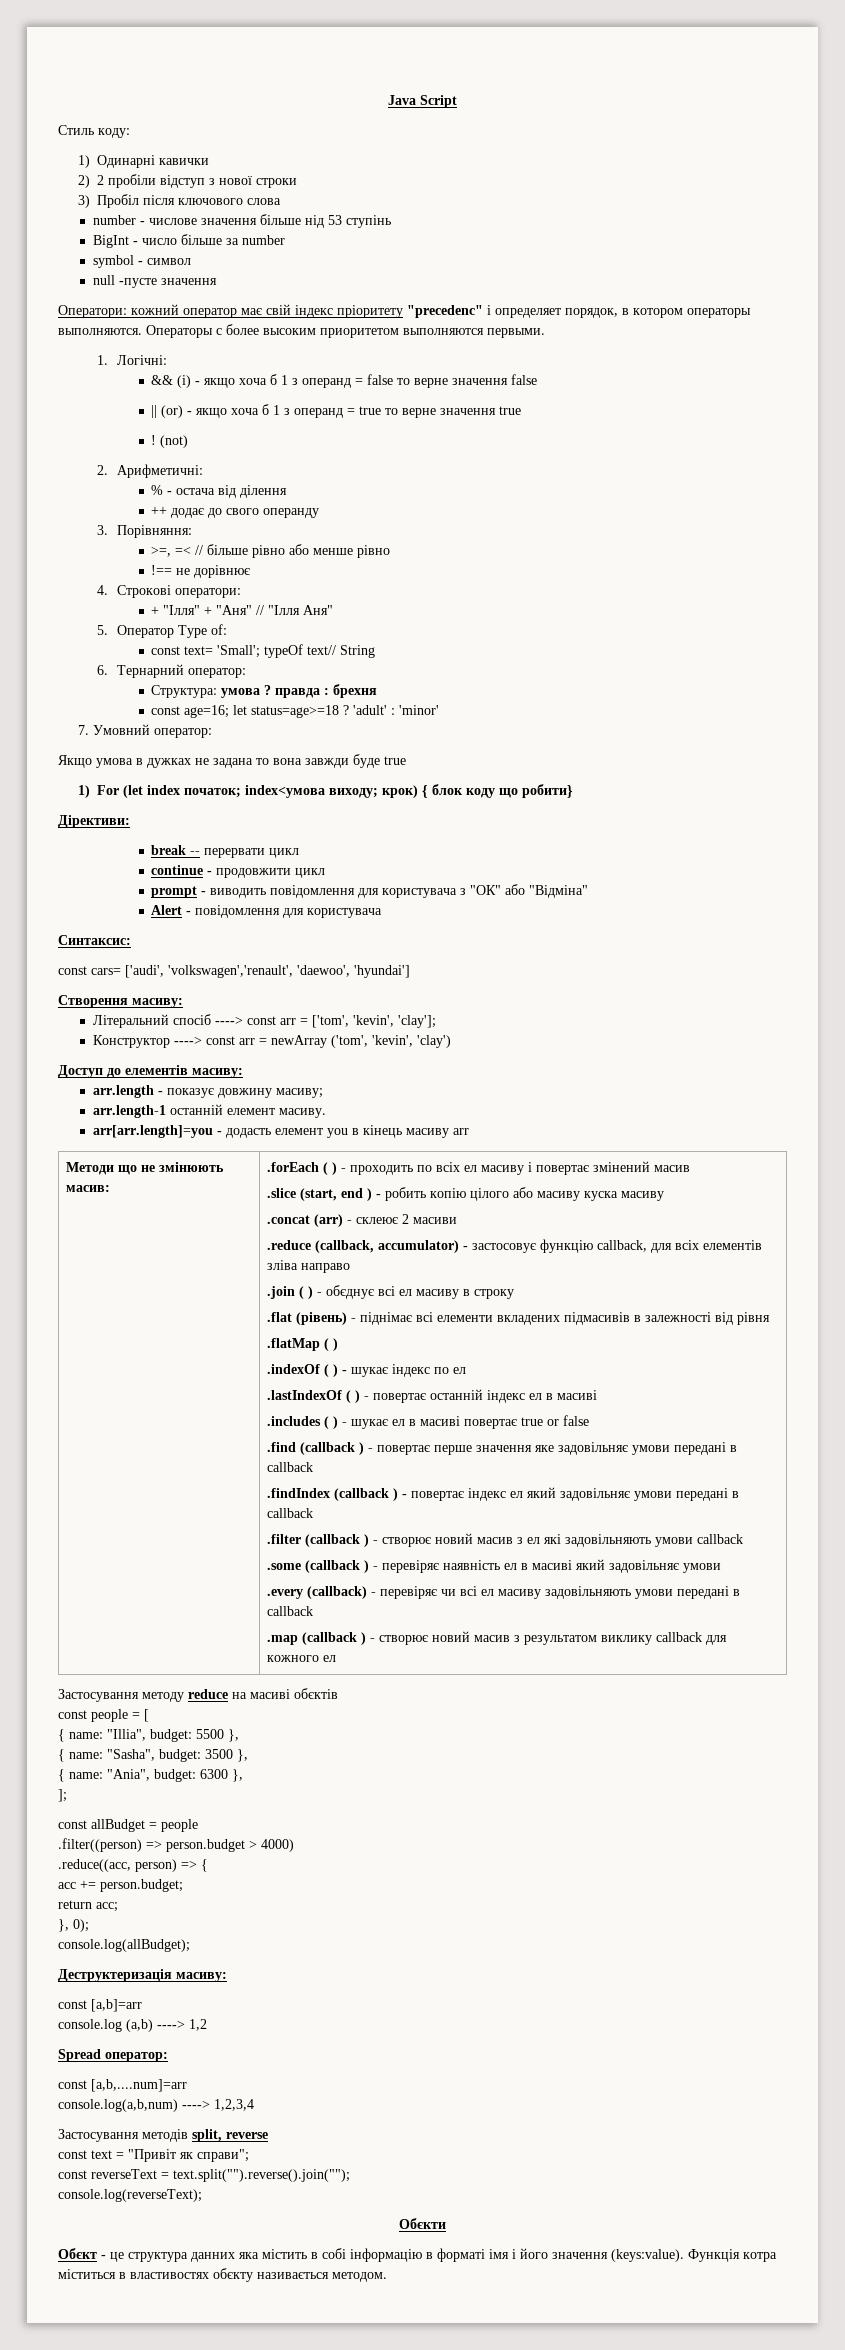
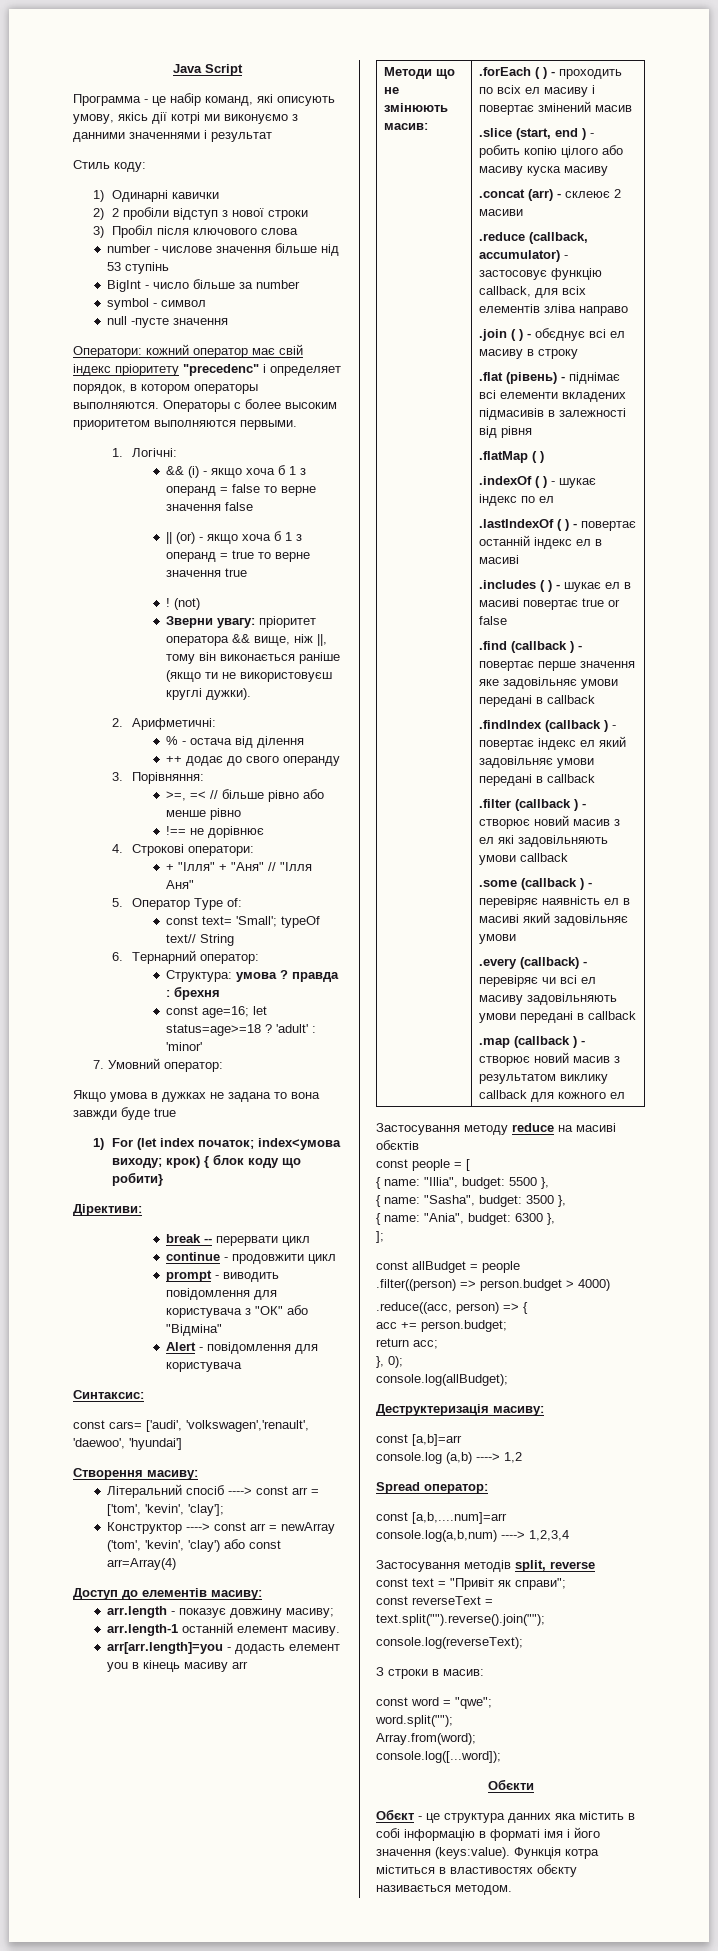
(457, 101) none -> [73,93,335,106] [73,112,298,124] [73,130,272,142] // Программа - це набір команд, які описують умову, якісь дії котрі ми виконуємо з данними значеннями і результат
(189, 441) none -> [165,616,316,628] [165,634,327,646] [165,652,340,664] [165,670,332,682] [165,688,251,700] // Зверни увагу: пріоритет оператора && вище, ніж ||, тому він виконається раніше (якщо ти не використовуєш круглі дужки).
(451, 1041) none -> [223,1539,281,1549] [106,1558,176,1570] або const arr=Array(4)
(202, 2195) none -> [376,1667,484,1679] [376,1697,492,1709] [375,1715,453,1727] [376,1733,476,1745] [376,1751,501,1763] // З строки в масив: // const word = "qwe"; // word.split(""); // Array.from(word); // console.log([...word]);

